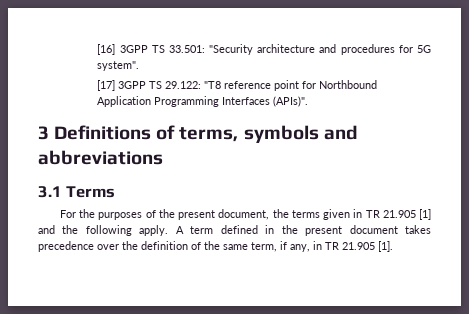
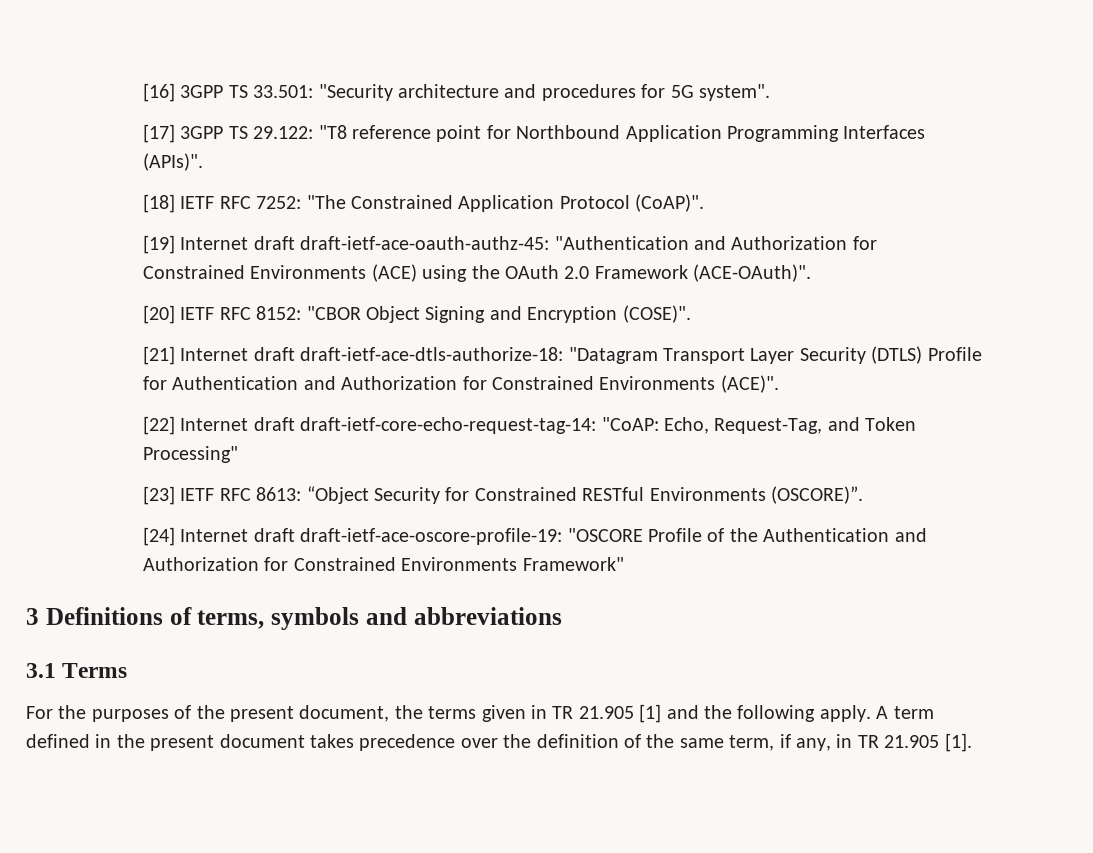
(309, 101) none -> [142,194,705,213] [142,235,877,254] [142,264,812,282] [142,305,691,324] [142,346,982,365] [142,375,779,393] [142,416,917,435] [142,446,238,463] [142,486,863,505] [142,527,927,546] [142,557,624,571] // [18] IETF RFC 7252: "The Constrained Application Protocol (CoAP)". // [19] Internet draft draft-ietf-ace-oauth-authz-45: "Authentication and Authorization for Constrained Environments (ACE) using the OAuth 2.0 Framework (ACE-OAuth)". // [20] IETF RFC 8152: "CBOR Object Signing and Encryption (COSE)". // [21] Internet draft draft-ietf-ace-dtls-authorize-18: "Datagram Transport Layer Security (DTLS) Profile for Authentication and Authorization for Constrained Environments (ACE)". // [22] Internet draft draft-ietf-core-echo-request-tag-14: "CoAP: Echo, Request-Tag, and Token Processing" // [23] IETF RFC 8613: “Object Security for Constrained RESTful Environments (OSCORE)”. // [24] Internet draft draft-ietf-ace-oscore-profile-19: "OSCORE Profile of the Authentication and Authorization for Constrained Environments Framework"

